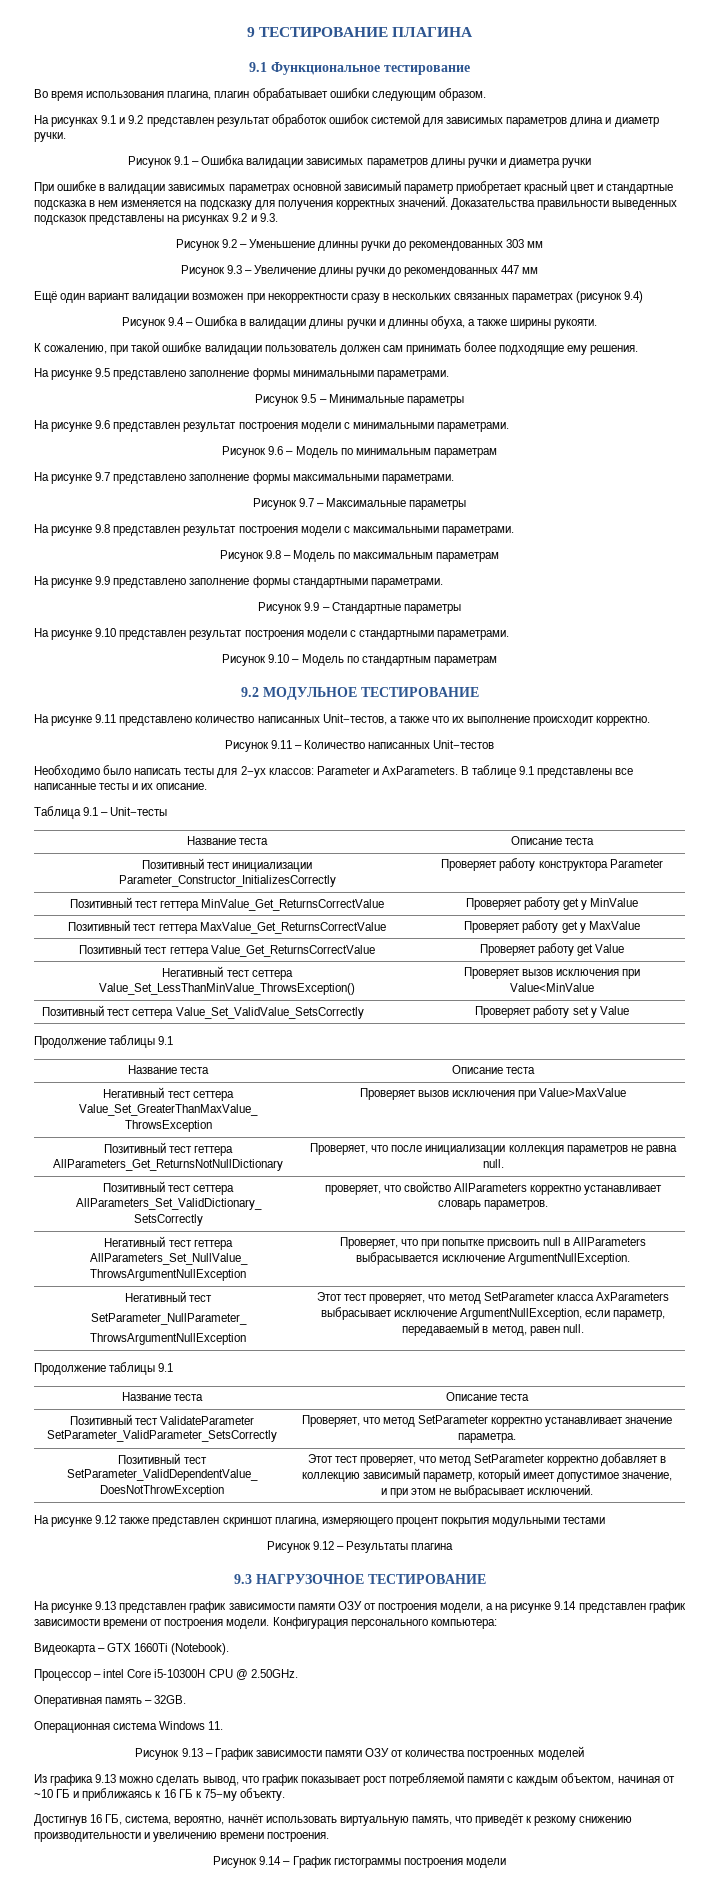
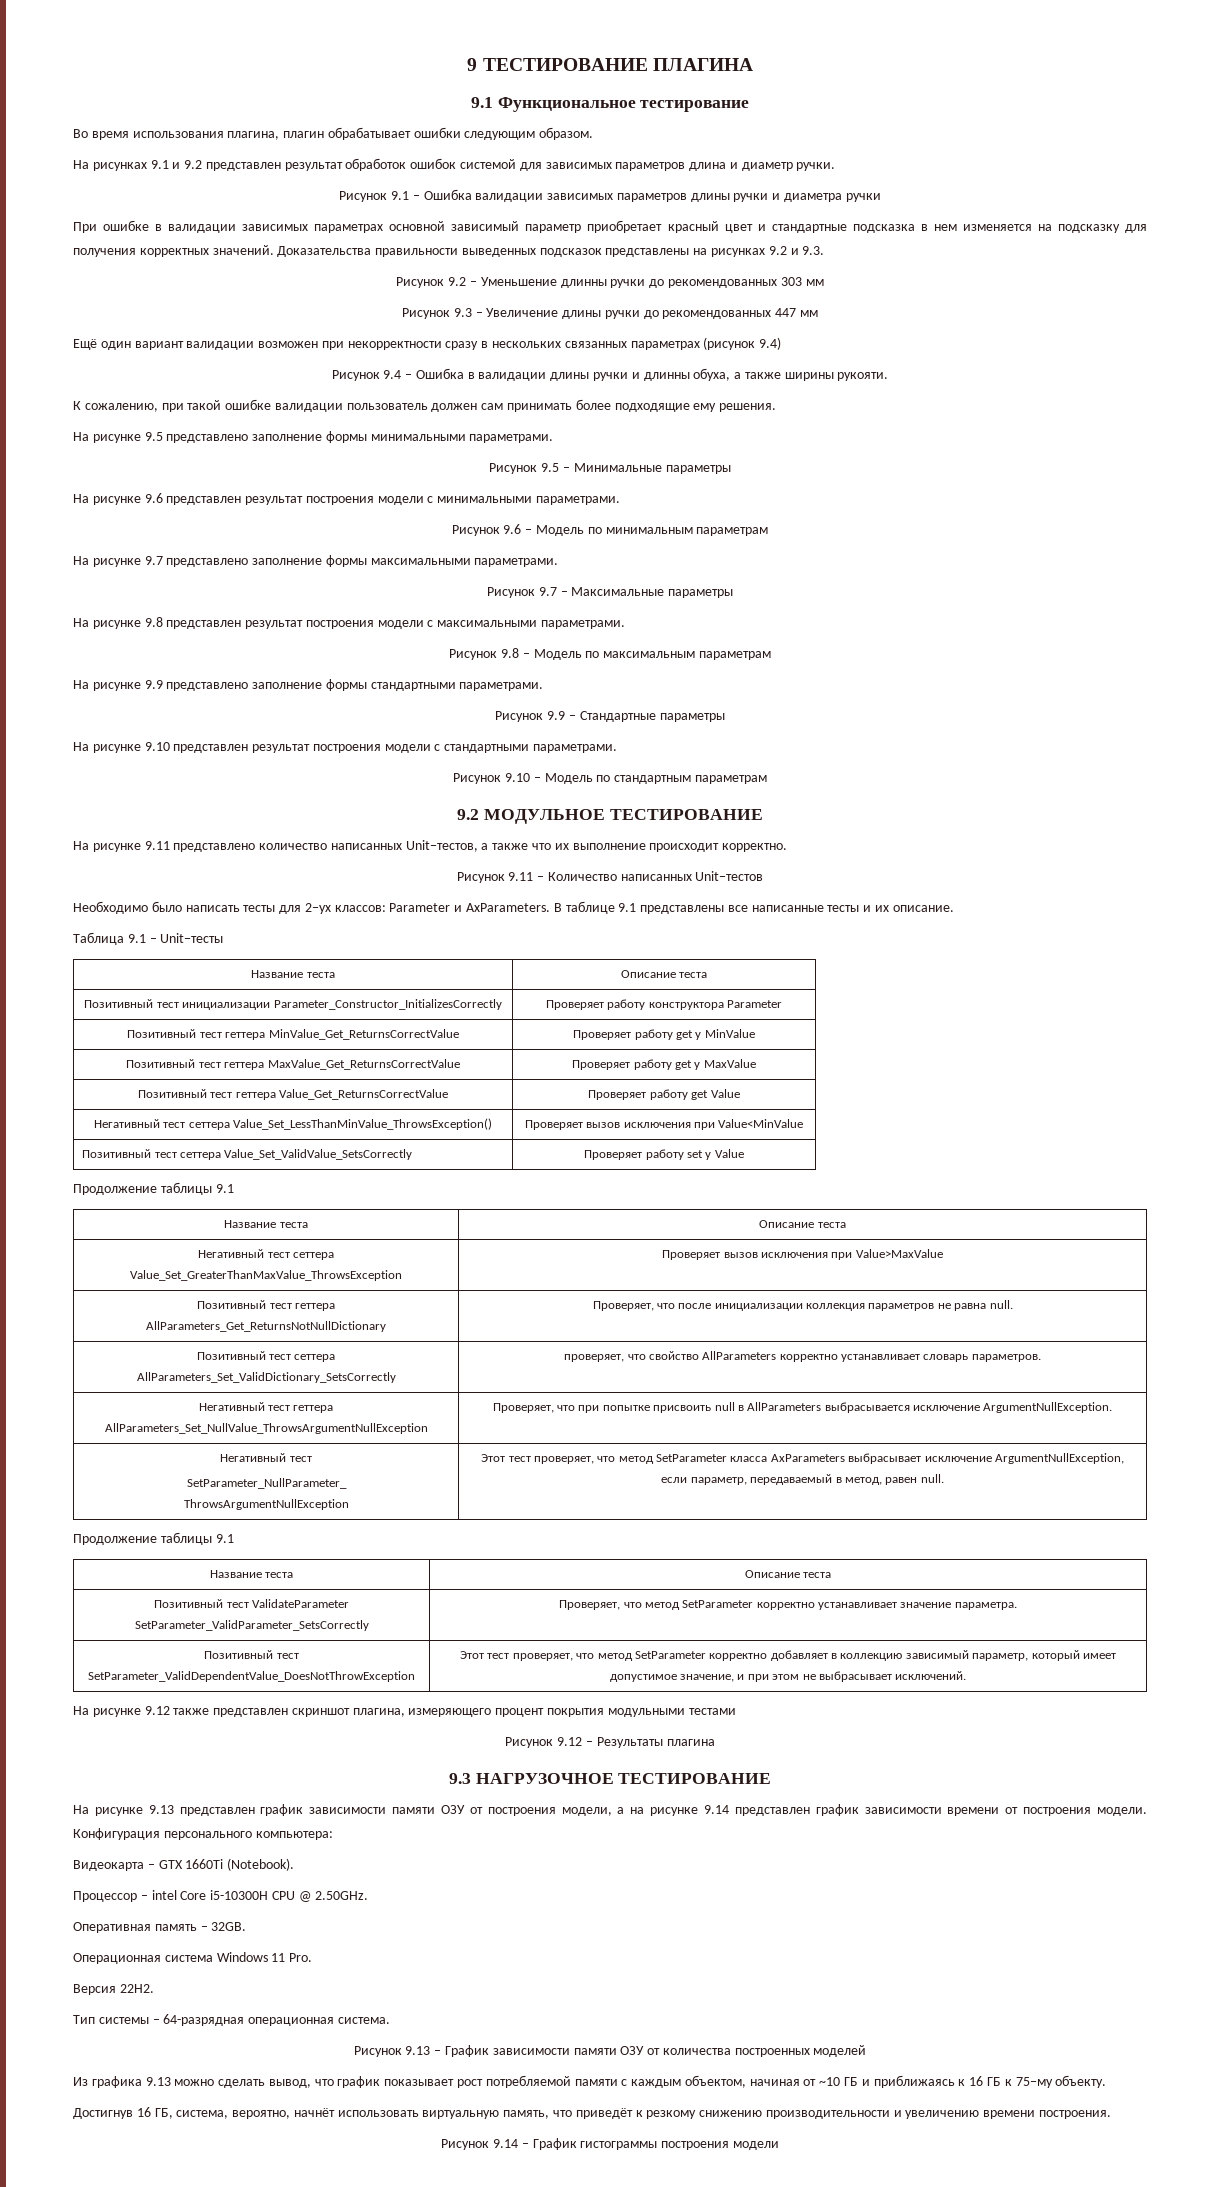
[208,1721,224,1730] 11. -> [271,1953,313,1962] [73,1984,154,1995] [73,2014,390,2026] 11 Pro. // Версия 22H2. // Тип системы – 64-разрядная операционная система.

